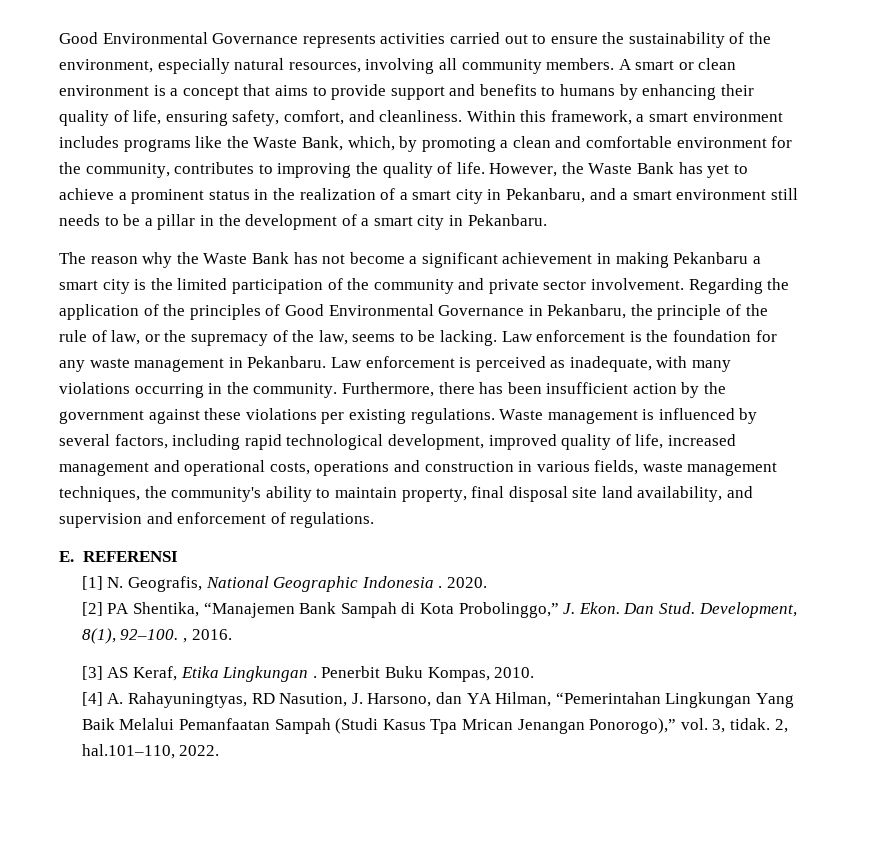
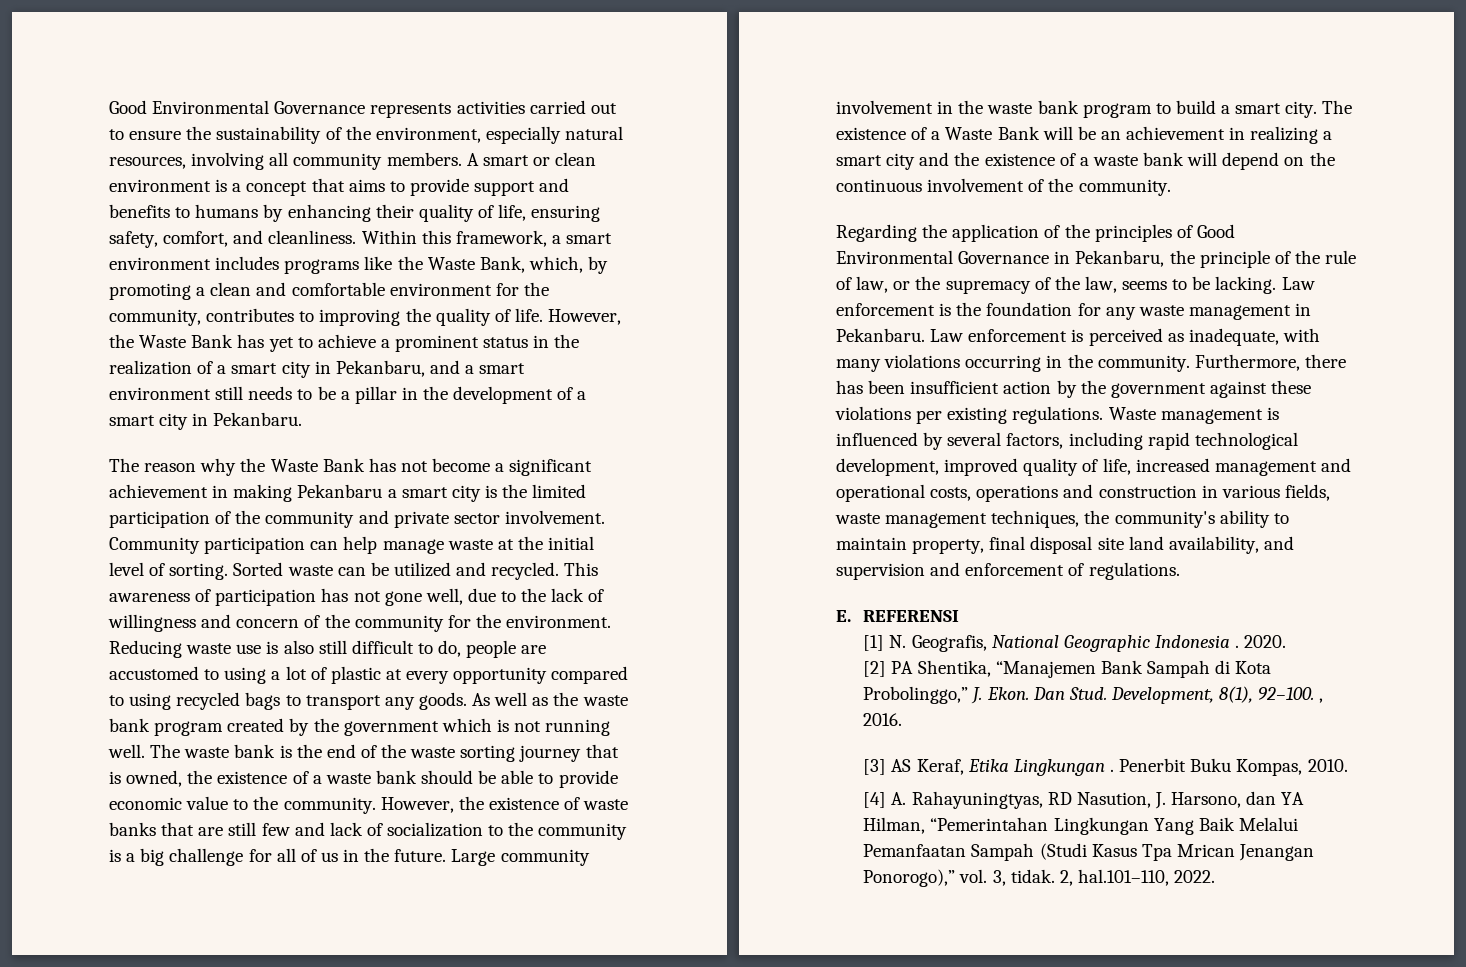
(685, 284) none -> [109,536,595,554] [109,562,599,580] [109,588,605,606] [108,614,612,632] [109,640,547,658] [109,666,629,684] [109,692,628,710] [109,718,611,736] [108,744,619,762] [109,770,618,788] [109,796,629,814] [109,822,628,840] [109,848,590,866] [836,100,1353,118] [836,126,1333,144] [836,152,1335,170] [836,178,1171,196] Community participation can help manage waste at the initial level of sorting. Sorted waste can be utilized and recycled. This awareness of participation has not gone well, due to the lack of willingness and concern of the community for the environment. Reducing waste use is also still difficult to do, people are accustomed to using a lot of plastic at every opportunity compared to using recycled bags to transport any goods. As well as the waste bank program created by the government which is not running well. The waste bank is the end of the waste sorting journey that is owned, the existence of a waste bank should be able to provide economic value to the community. However, the existence of waste banks that are still few and lack of socialization to the community is a big challenge for all of us in the future. Large community involvement in the waste bank program to build a smart city. The existence of a Waste Bank will be an achievement in realizing a smart city and the existence of a waste bank will depend on the continuous involvement of the community. //

